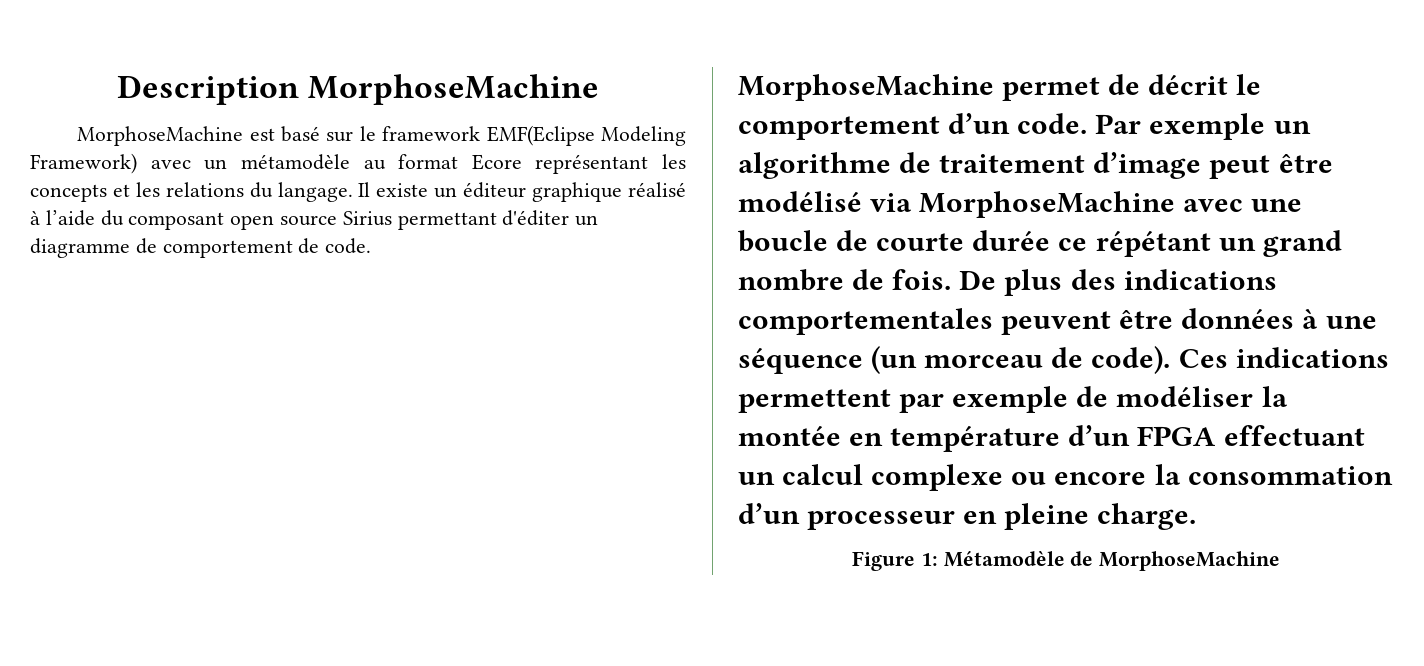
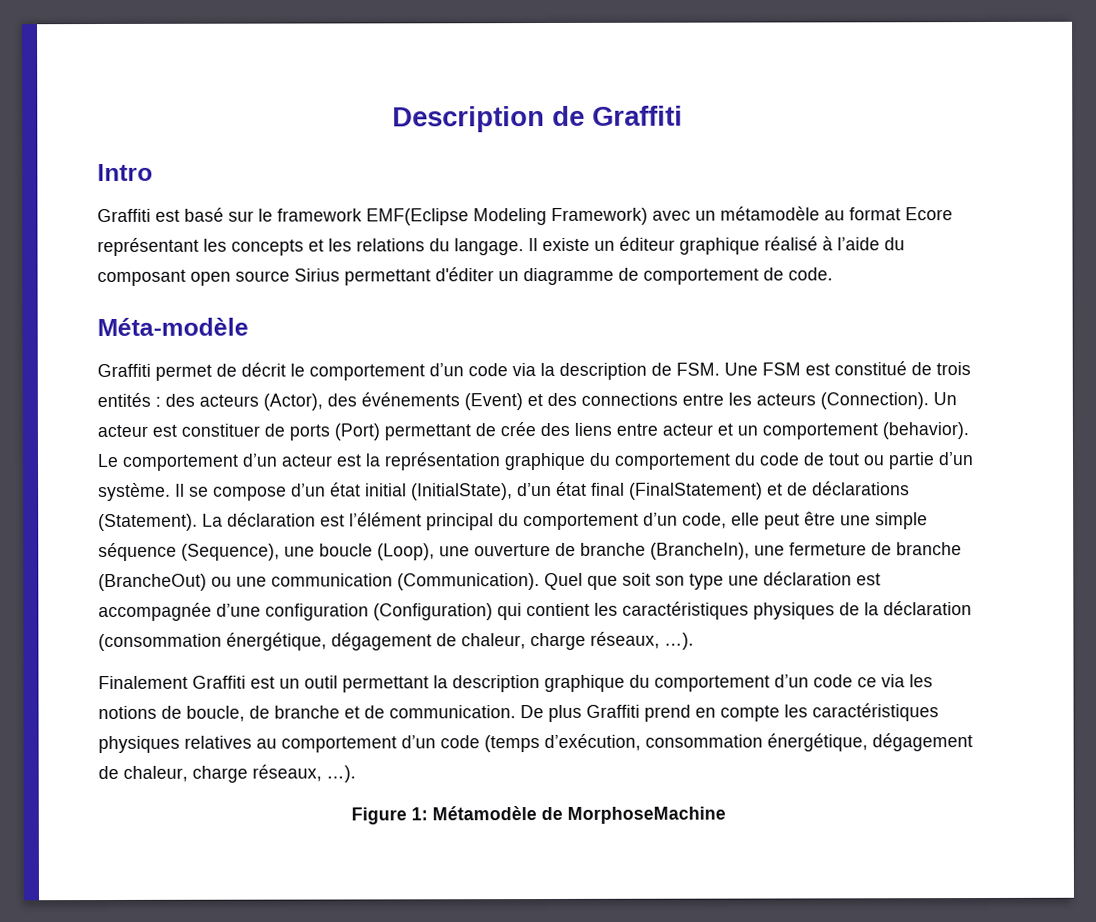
[308,74,600,105] [77,126,244,146] MorphoseMachine // MorphoseMachine -> [552,105,683,126] [97,163,153,182] [97,208,151,223] de Graffiti // Intro // Graffiti
[738,74,994,101] MorphoseMachine -> [97,317,249,337] [97,363,151,378] Méta-modèle // Graffiti
[1017,113,1311,140] [738,152,1333,179] [738,191,1303,218] [738,230,1342,257] [738,269,1277,296] [738,308,1377,335] [738,346,1389,374] [738,386,1288,413] [738,425,1365,452] [738,464,1393,491] [738,503,1197,530] code. Par exemple un algorithme de traitement d’image peut être modélisé via MorphoseMachine avec une boucle de courte durée ce répétant un grand nombre de fois. De plus des indications comportementales peuvent être données à une séquence (un morceau de code). Ces indications permettent par exemple de modéliser la montée en température d’un FPGA effectuant un calcul complexe ou encore la consommation d’un processeur en pleine charge. -> [468,361,971,380] [97,392,957,411] [97,422,969,441] [97,452,974,471] [98,481,910,502] [98,511,928,532] [98,542,962,562] [98,571,881,592] [98,601,972,622] [98,631,694,652] [98,674,933,693] [98,703,939,722] [98,733,973,754] [98,764,356,783] code via la description de FSM. Une FSM est constitué de trois entités : des acteurs (Actor), des événements (Event) et des connections entre les acteurs (Connection). Un acteur est constituer de ports (Port) permettant de crée des liens entre acteur et un comportement (behavior). Le comportement d’un acteur est la représentation graphique du comportement du code de tout ou partie d’un système. Il se compose d’un état initial (InitialState), d’un état final (FinalStatement) et de déclarations (Statement). La déclaration est l’élément principal du comportement d’un code, elle peut être une simple séquence (Sequence), une boucle (Loop), une ouverture de branche (BrancheIn), une fermeture de branche (BrancheOut) ou une communication (Communication). Quel que soit son type une déclaration est accompagnée d’une configuration (Configuration) qui contient les caractéristiques physiques de la déclaration (consommation énergétique, dégagement de chaleur, charge réseaux, …). // Finalement Graffiti est un outil permettant la description graphique du comportement d’un code ce via les notions de boucle, de branche et de communication. De plus Graffiti prend en compte les caractéristiques physiques relatives au comportement d’un code (temps d’exécution, consommation énergétique, dégagement de chaleur, charge réseaux, …).

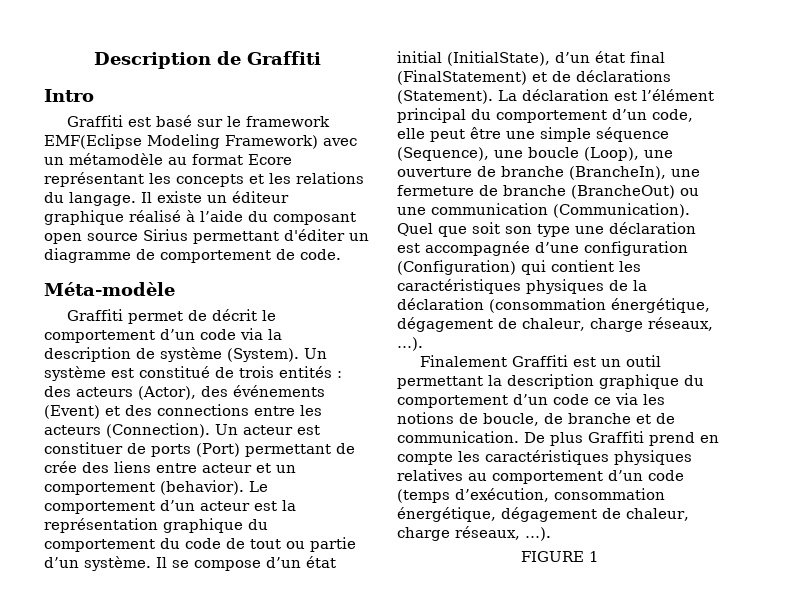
[676,362,801,376] FSM. Une FSM -> [160,347,327,362] [44,366,106,381] système (System). Un système
[351,806,726,825] Figure 1: Métamodèle de MorphoseMachine -> [521,551,599,562] FIGURE 1

